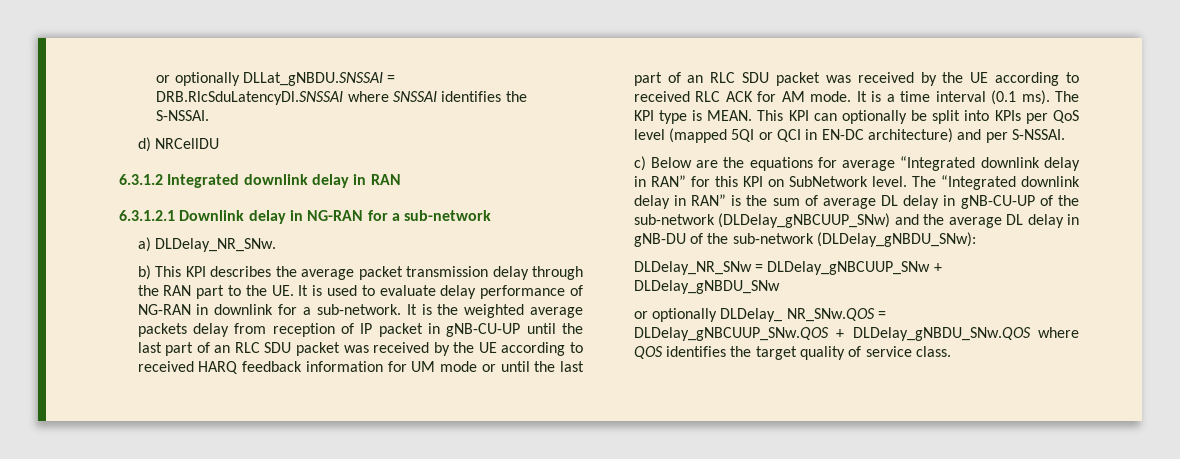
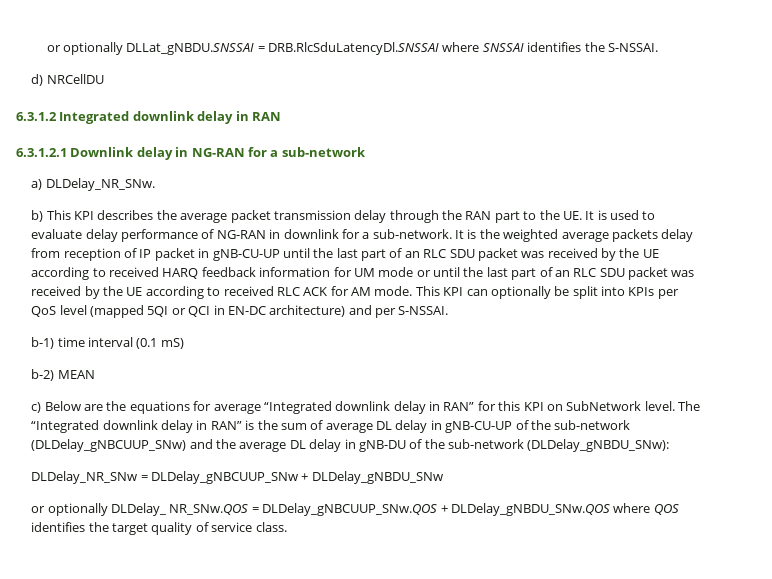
[856,90,1079,105] [633,110,753,124] It is a time interval (0.1 ms). The KPI type is MEAN. -> (413, 291) none
(1065, 134) none -> [31,337,184,349] [31,369,95,381] // b-1) time interval (0.1 mS) // b-2) MEAN

